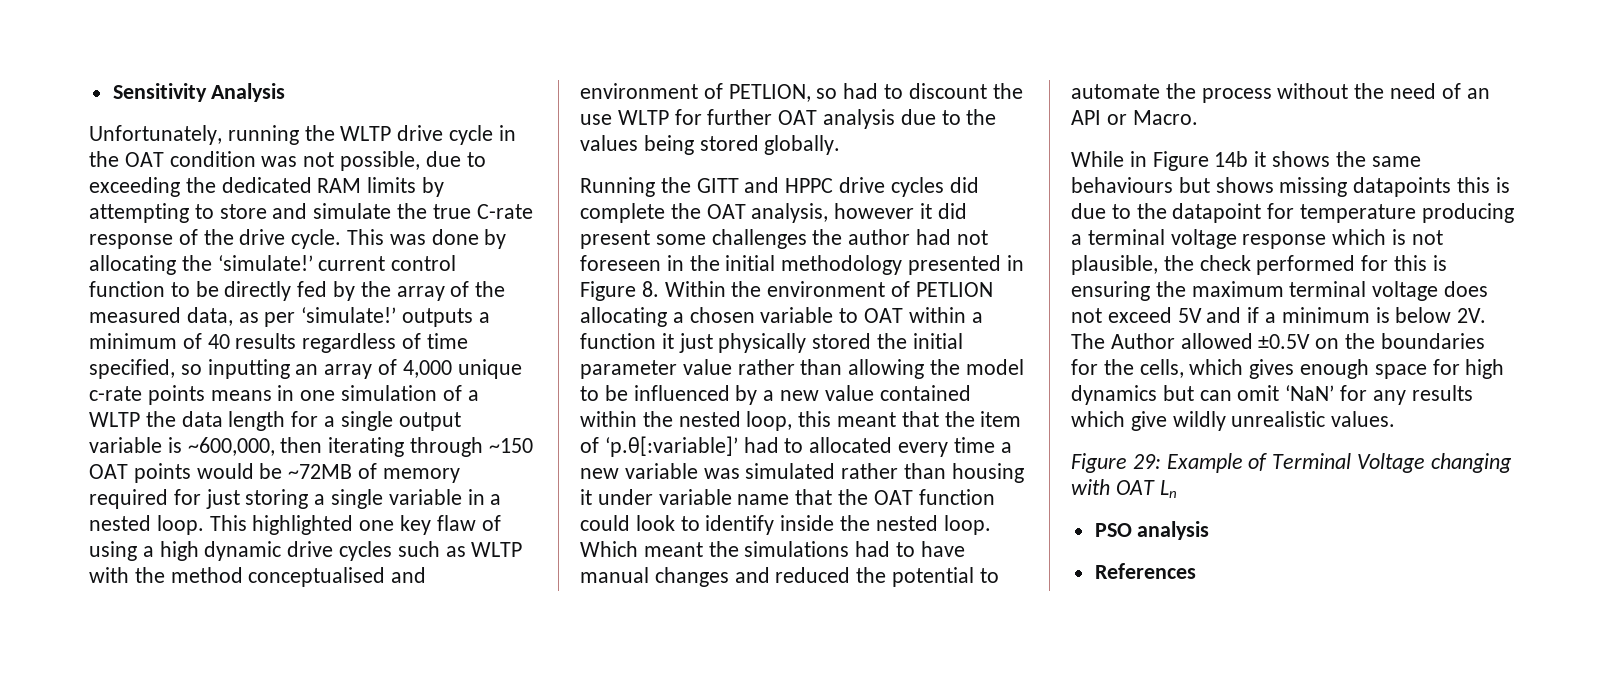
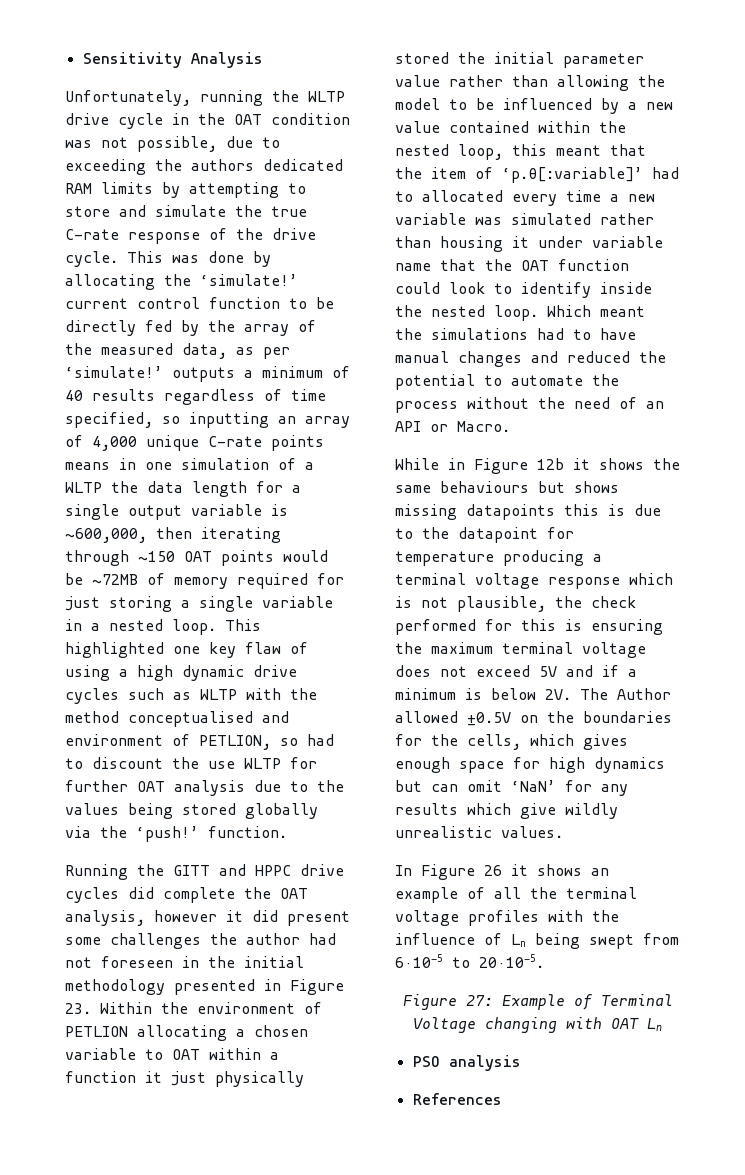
(216, 185) none -> [191,159,254,171] authors
[89,386,142,401] c-rate -> [208,436,262,447] C-rate
[764,135,841,155] globally. -> [245,803,318,819] [65,826,287,842] globally via the ‘push!’ function.
[641,281,659,297] 8. -> [65,1003,91,1014] 23.
[1214,151,1249,167] 14b -> [537,458,564,470] 12b
[1071,453,1161,473] Figure 29: -> [395,864,609,880] [395,887,637,903] [395,910,619,926] [395,933,679,949] [395,954,544,968] [402,994,493,1010] In Figure 26 it shows an example of all the terminal voltage profiles with the influence of Ln being swept from 6·10-5 to 20·10-5. // Figure 27:

